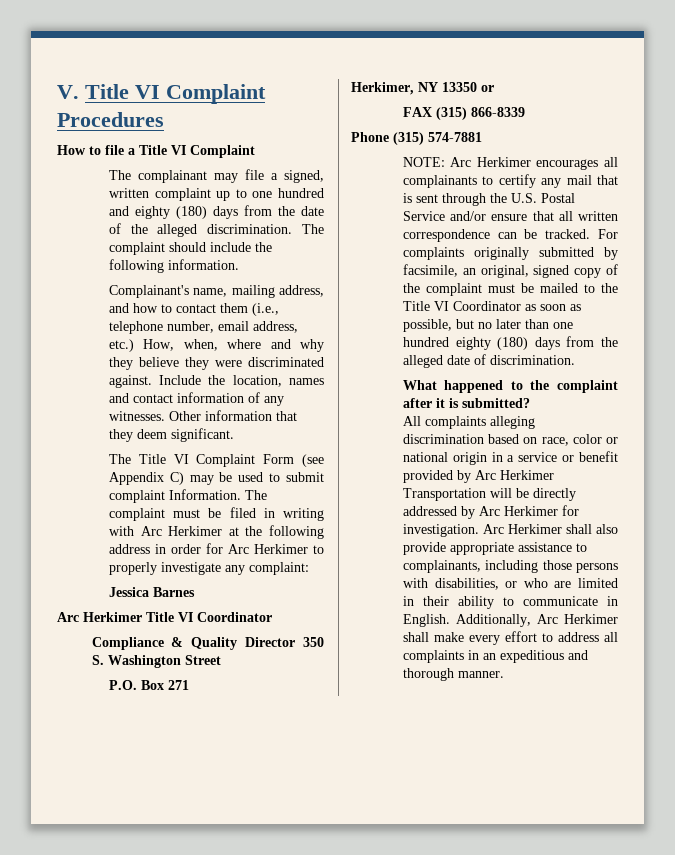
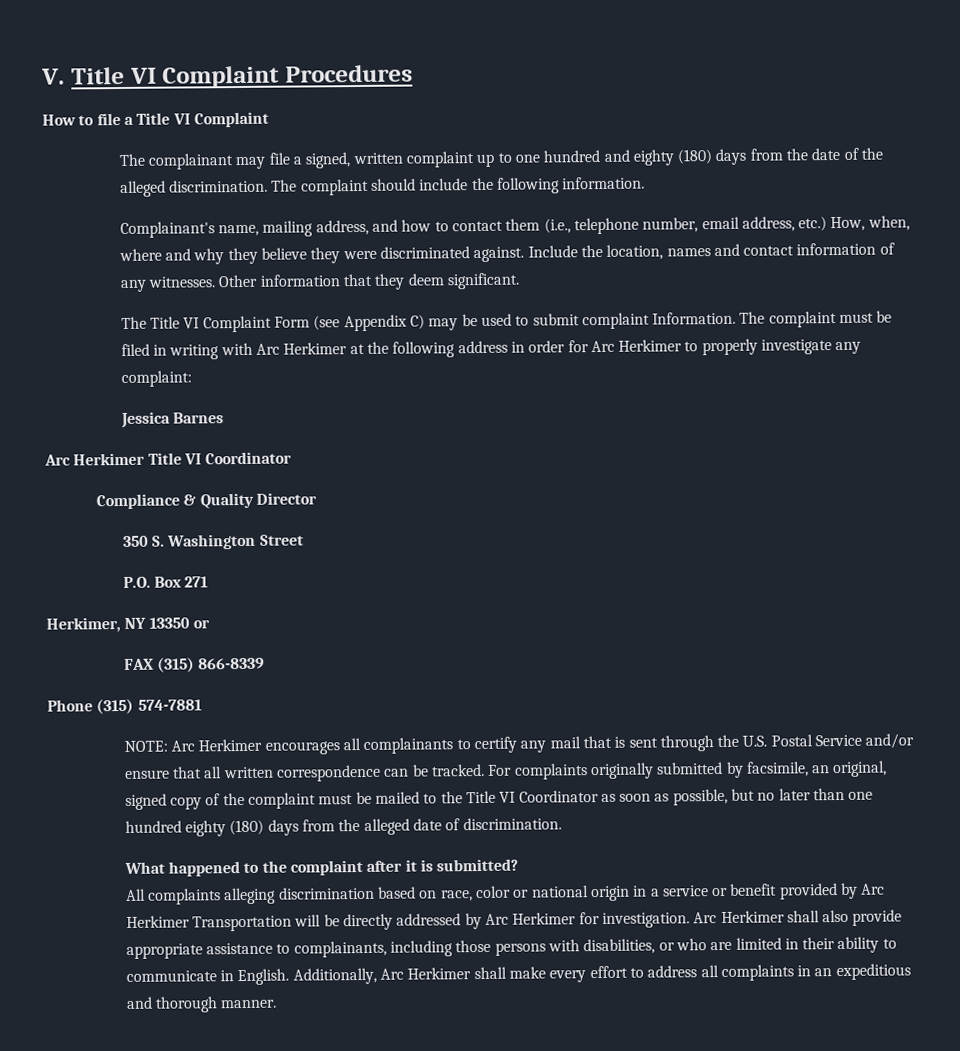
(296, 642) none -> (318, 498) //

